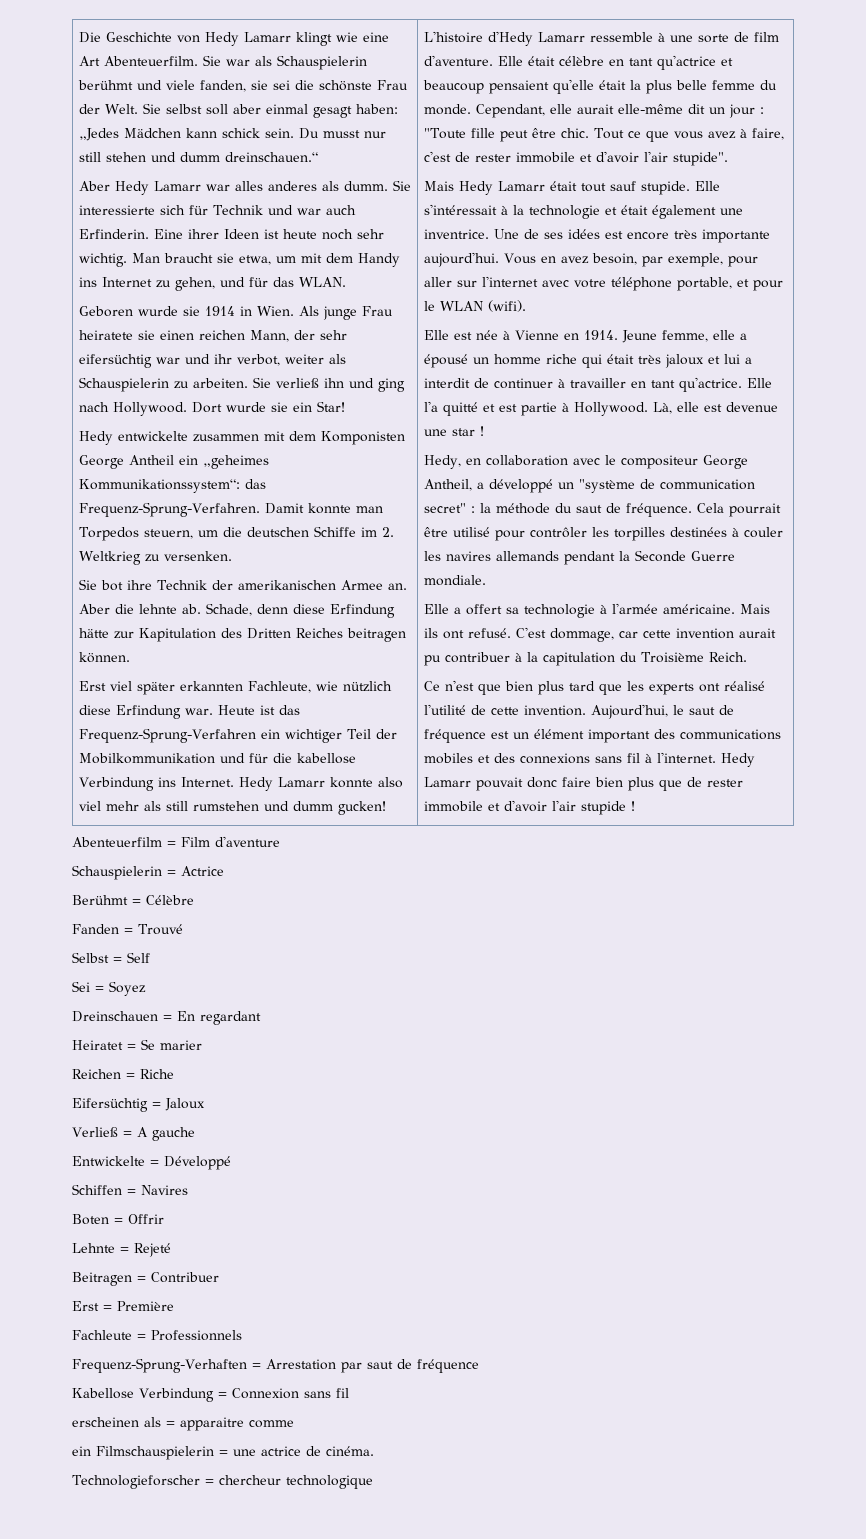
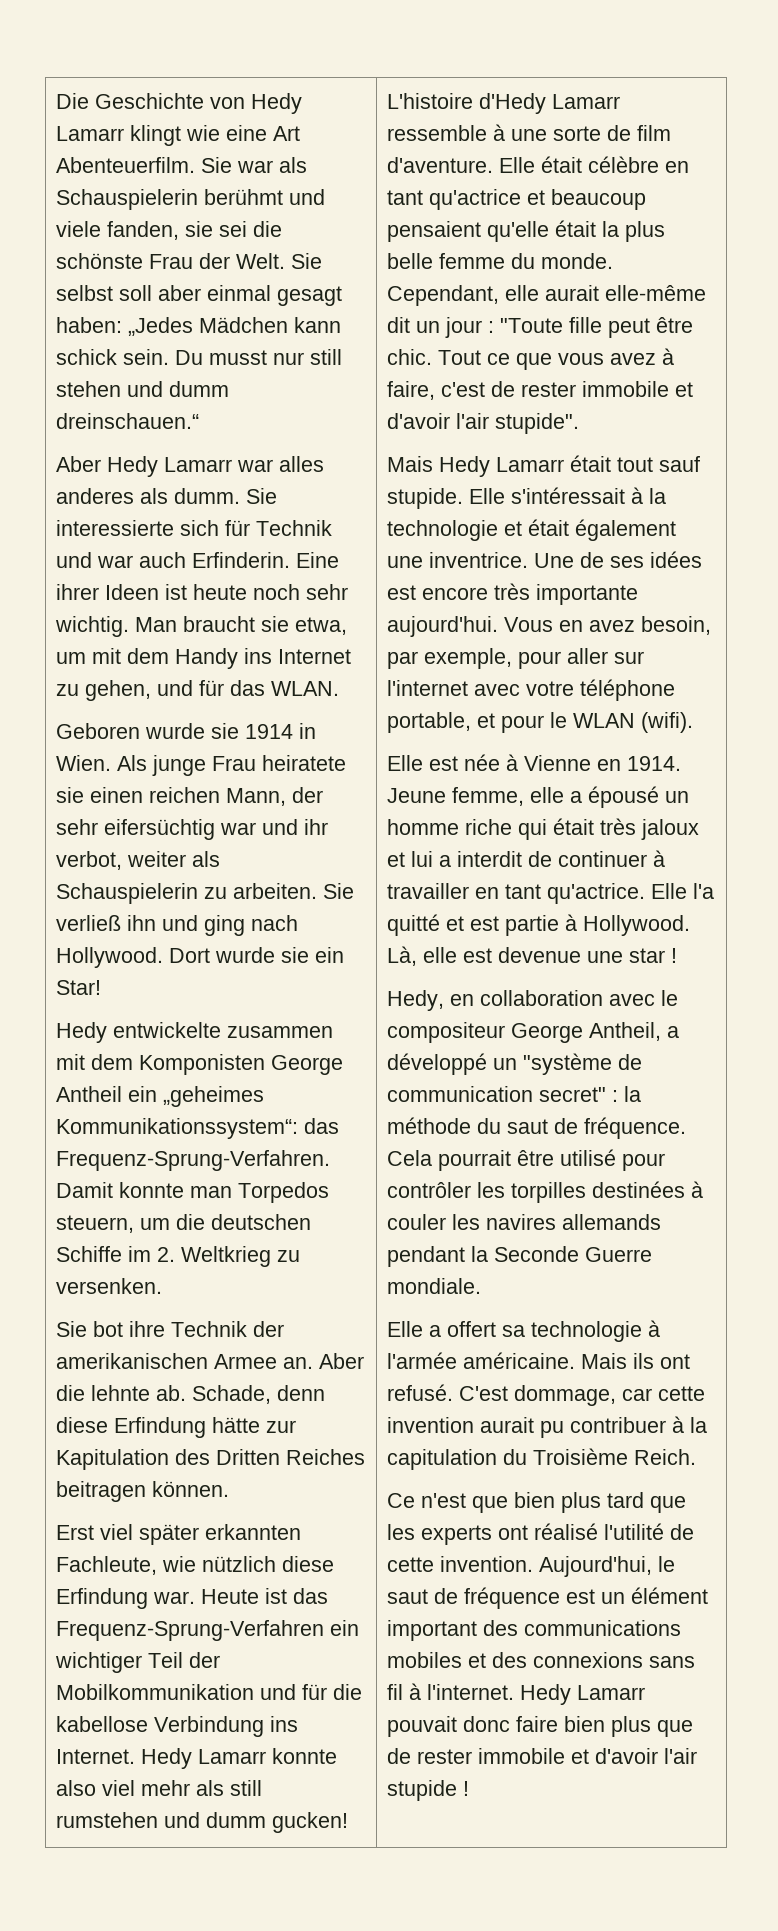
[72,836,280,847] [72,865,224,880] [72,895,194,905] [72,924,183,935] [72,952,150,963] [72,981,146,996] [72,1011,261,1025] [72,1039,202,1050] [72,1069,174,1079] [72,1098,205,1112] [72,1127,195,1141] [72,1156,231,1170] [72,1184,188,1195] [72,1214,164,1225] [72,1243,171,1257] [72,1272,219,1286] [72,1301,174,1311] [72,1330,242,1341] [72,1358,479,1373] [72,1388,349,1402] [72,1417,294,1431] [72,1446,374,1460] [72,1475,373,1489] // Abenteuerfilm = Film d'aventure // Schauspielerin = Actrice // Berühmt = Célèbre // Fanden = Trouvé // Selbst = Self // Sei = Soyez // Dreinschauen = En regardant // Heiratet = Se marier // Reichen = Riche // Eifersüchtig = Jaloux // Verließ = A gauche // Entwickelte = Développé // Schiffen = Navires // Boten = Offrir // Lehnte = Rejeté // Beitragen = Contribuer // Erst = Première // Fachleute = Professionnels // Frequenz-Sprung-Verhaften = Arrestation par saut de fréquence // Kabellose Verbindung = Connexion sans fil // erscheinen als = apparaitre comme // ein Filmschauspielerin = une actrice de cinéma. // Technologieforscher = chercheur technologique -> (470, 1788) none

